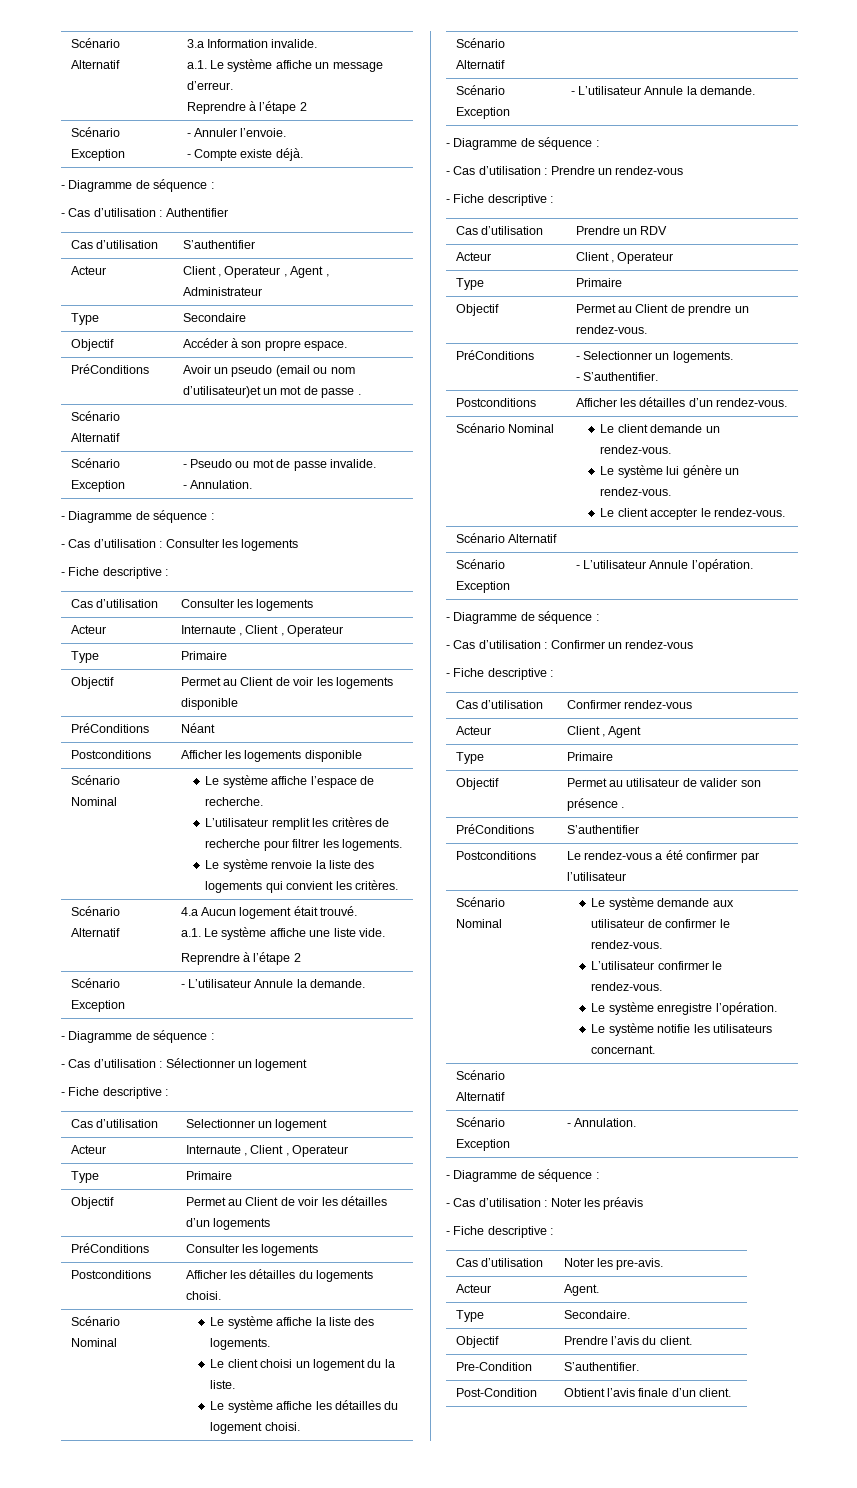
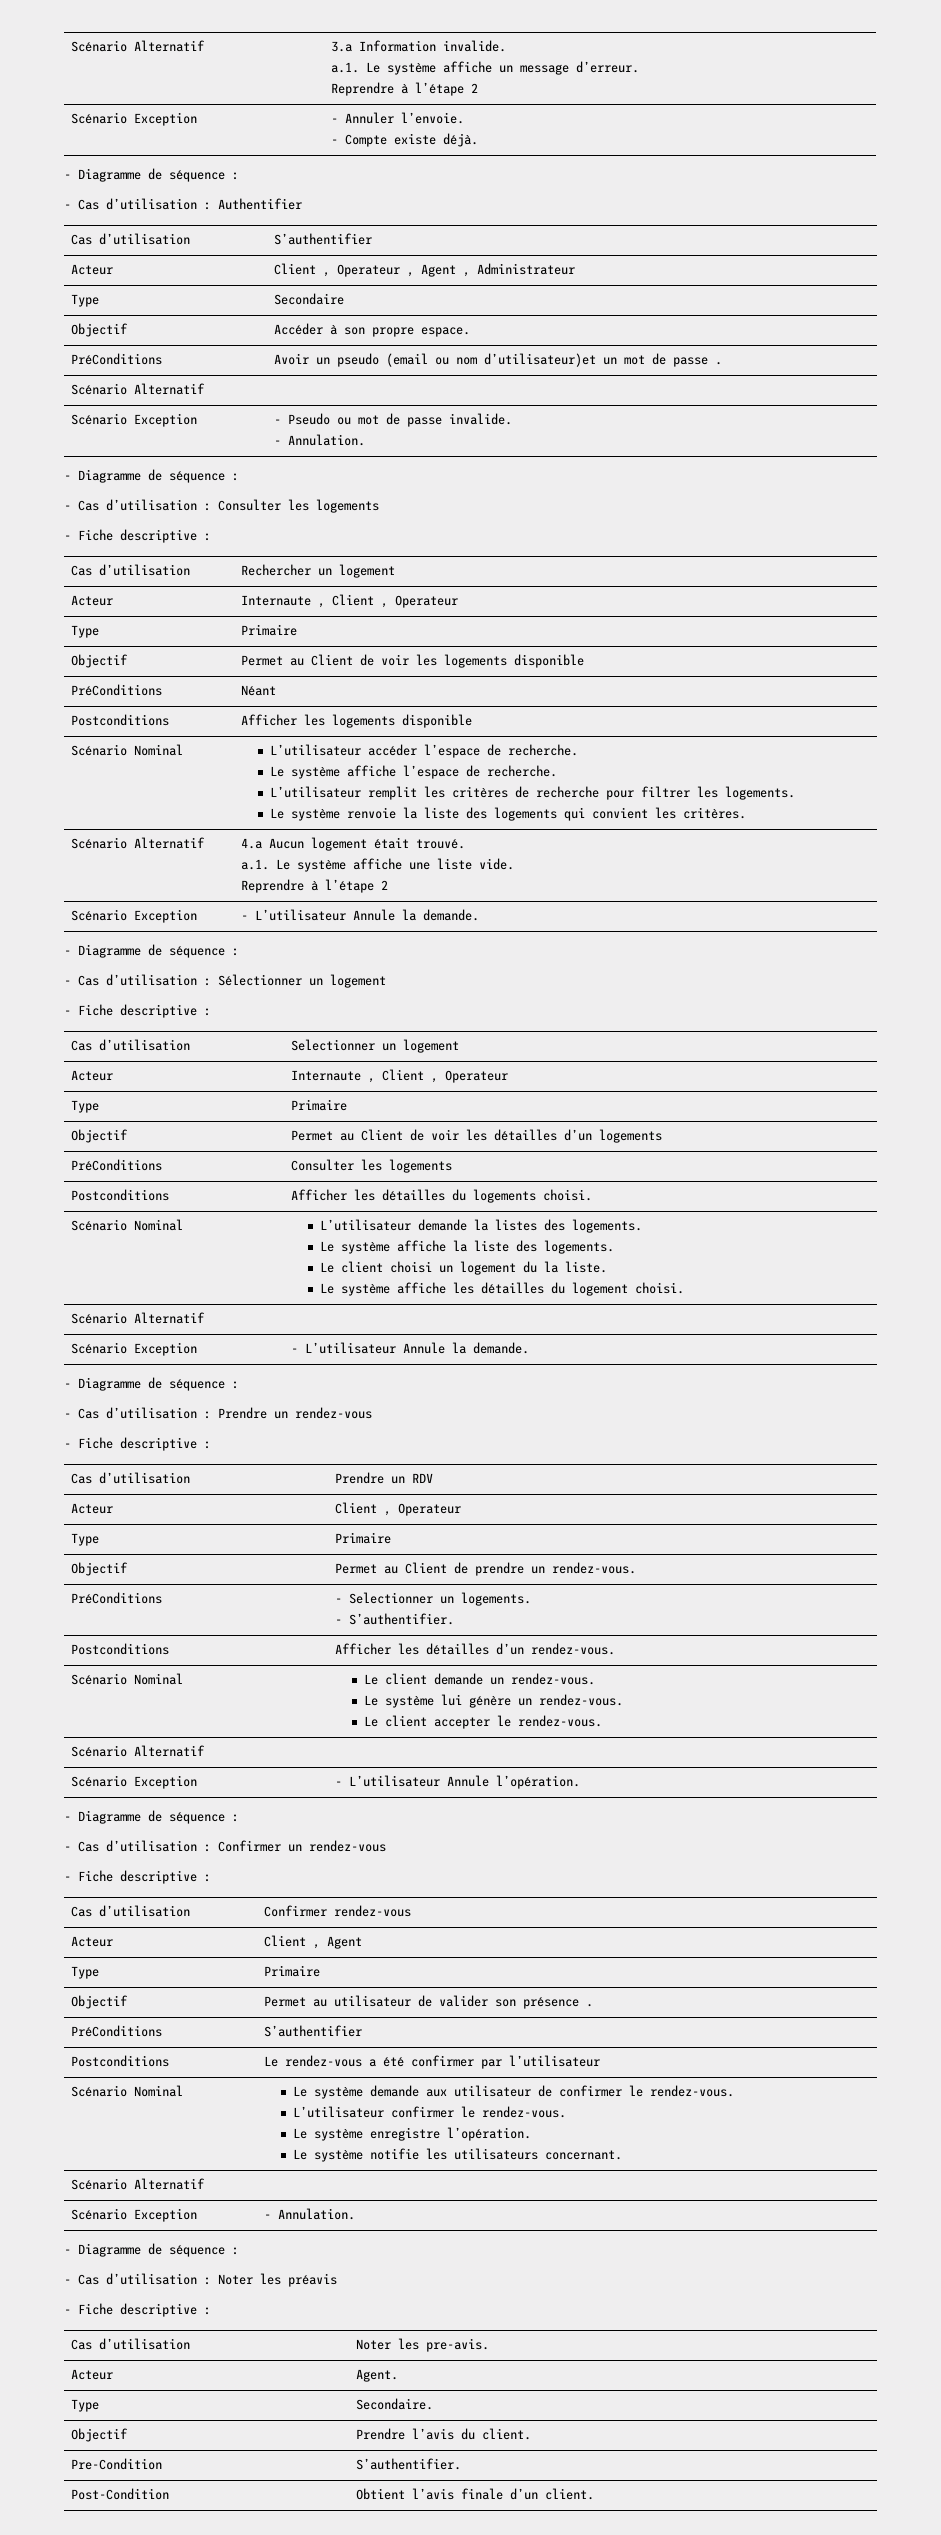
[180,599,314,611] Consulter les logements -> [241,564,396,578] Rechercher un logement
(117, 801) none -> [269,744,578,758] L’utilisateur accéder l’espace de recherche. //
(117, 1342) none -> [319,1219,642,1233] L’utilisateur demande la listes des logements. //

